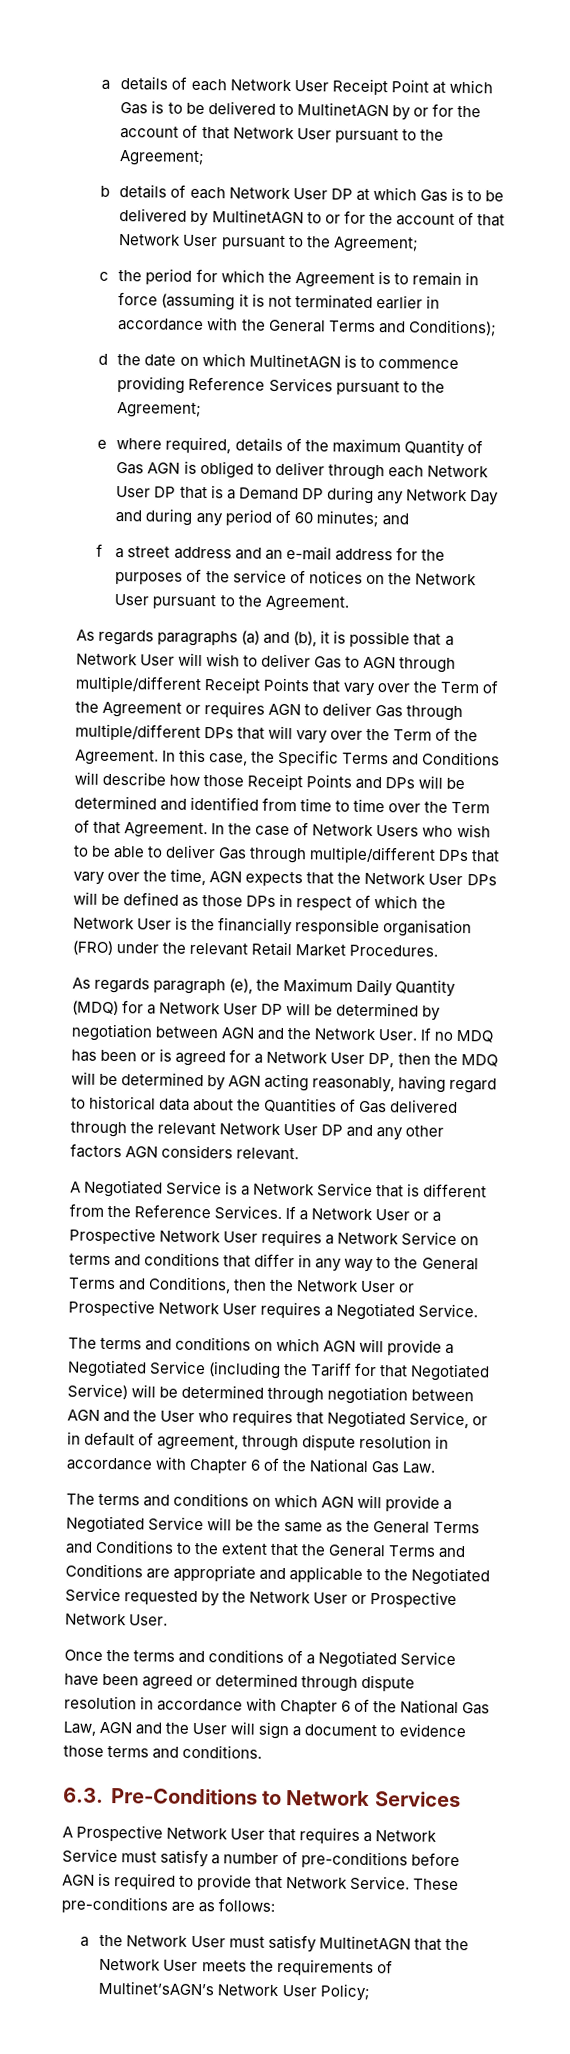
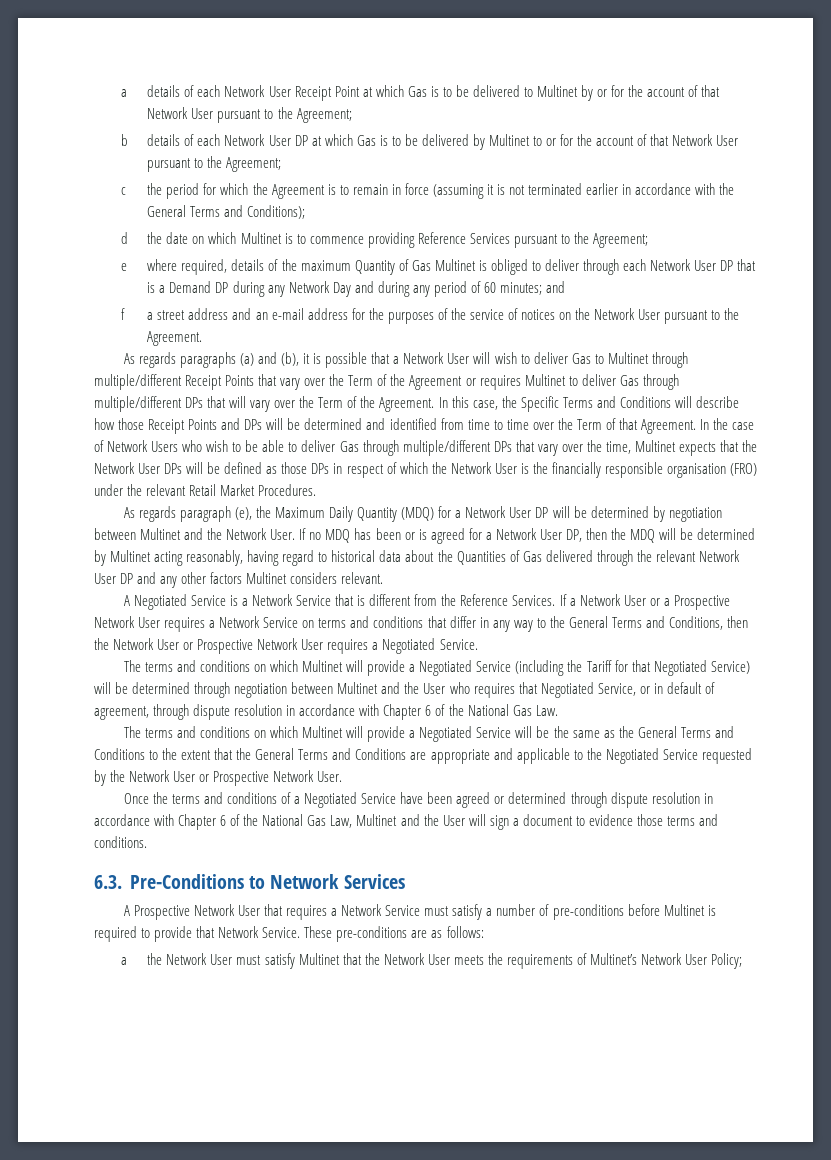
[296,102,389,117] MultinetAGN -> [537,85,579,97] Multinet
[211,209,304,224] MultinetAGN -> [489,134,531,146] Multinet
[248,353,341,368] MultinetAGN -> [240,232,282,244] Multinet
[147,462,181,474] AGN -> [434,259,476,271] Multinet
[363,656,397,669] AGN -> [607,352,649,364] Multinet
[268,703,302,716] AGN -> [524,374,566,386] Multinet
[209,871,243,883] AGN -> [634,440,676,452] Multinet
[221,1027,255,1039] AGN -> [140,528,182,540] Multinet
[228,1075,262,1087] AGN -> [110,550,152,562] Multinet
[125,1146,159,1158] AGN -> [246,572,288,584] Multinet
[323,1340,357,1352] AGN -> [302,660,344,672] Multinet
[67,1409,100,1421] AGN -> [337,682,379,694] Multinet
[321,1496,355,1508] AGN -> [302,726,344,738] Multinet
[99,1721,133,1734] AGN -> [356,814,398,826] Multinet
[62,1874,95,1886] AGN -> [663,904,705,916] Multinet
[318,1935,411,1950] MultinetAGN -> [298,953,340,965] Multinet
[98,1980,215,1996] Multinet’sAGN’s -> [590,953,638,965] Multinet’s

